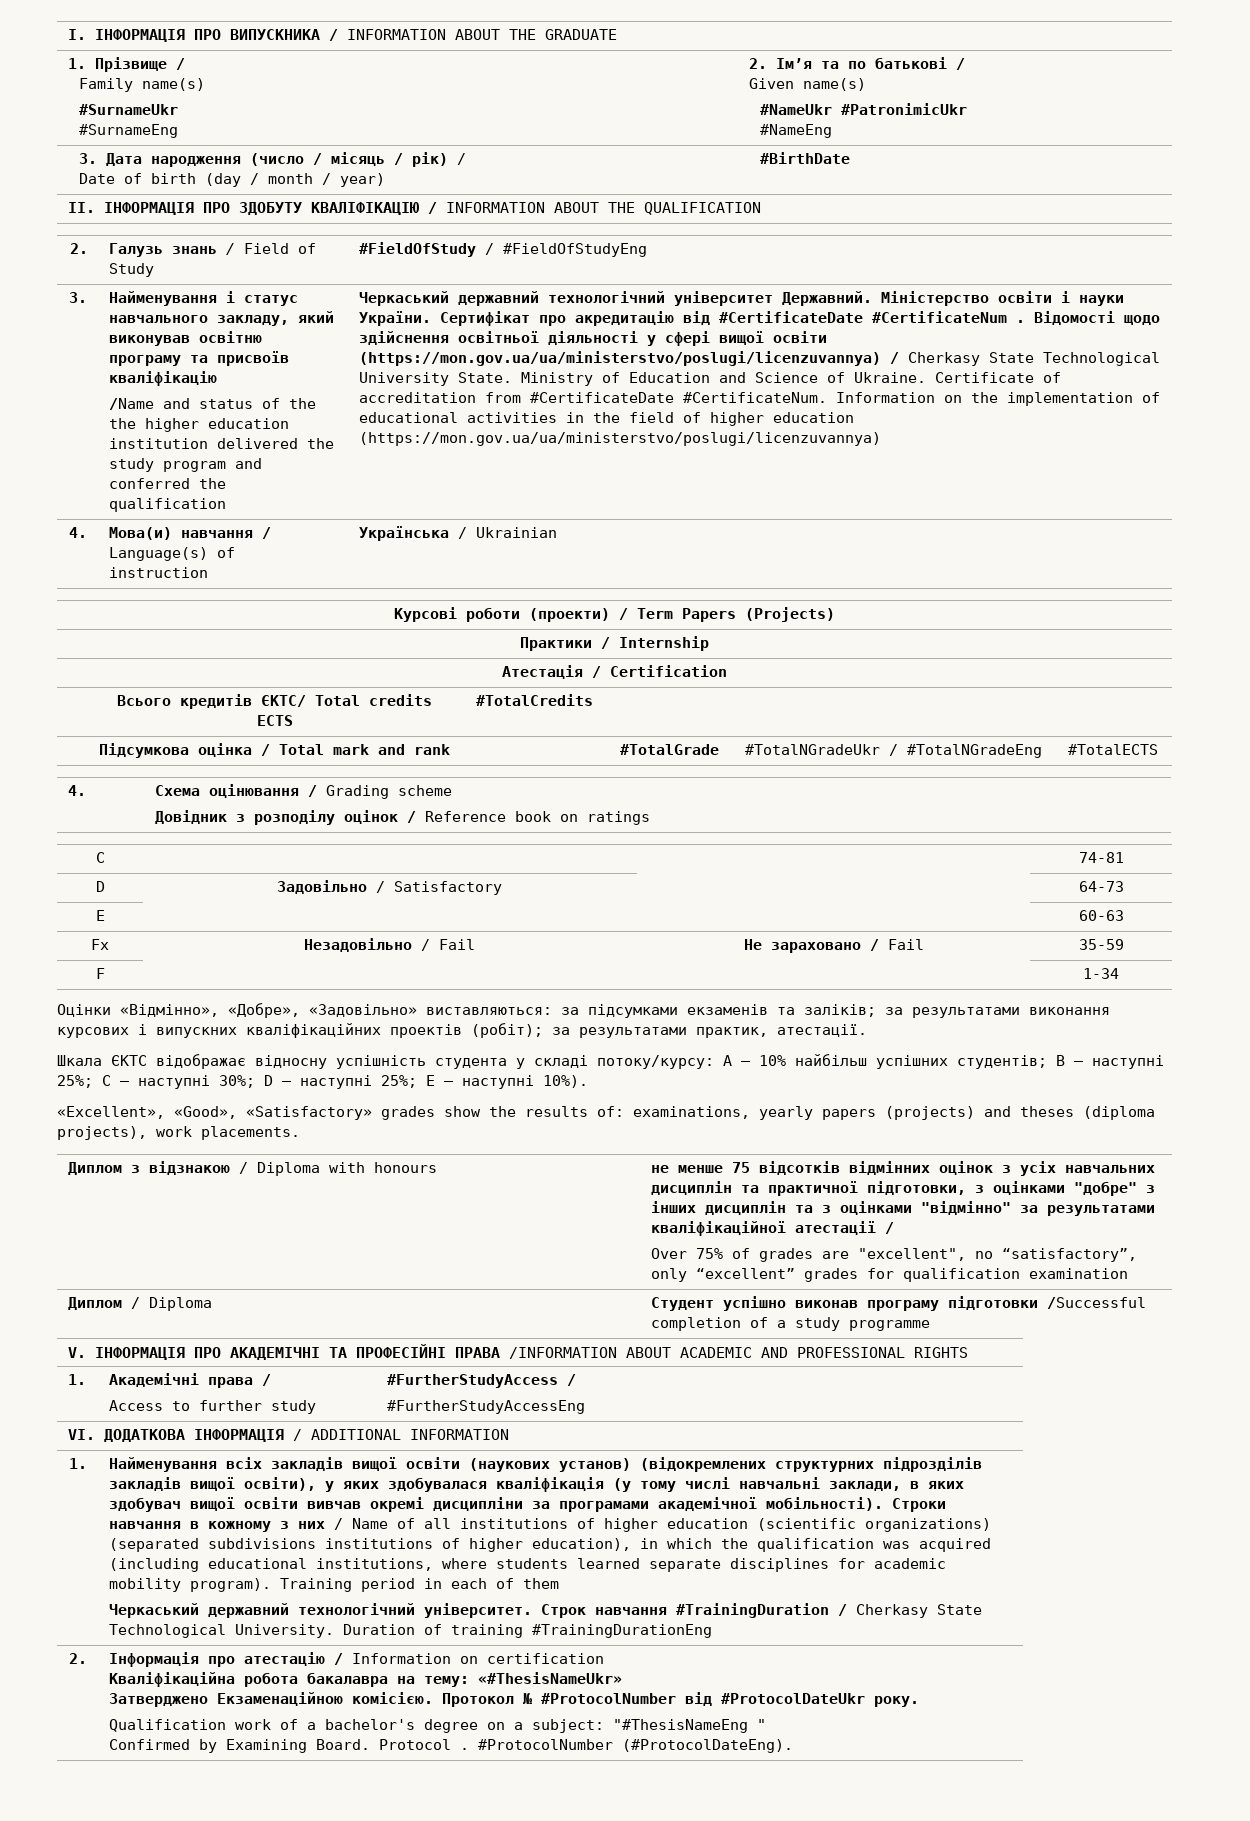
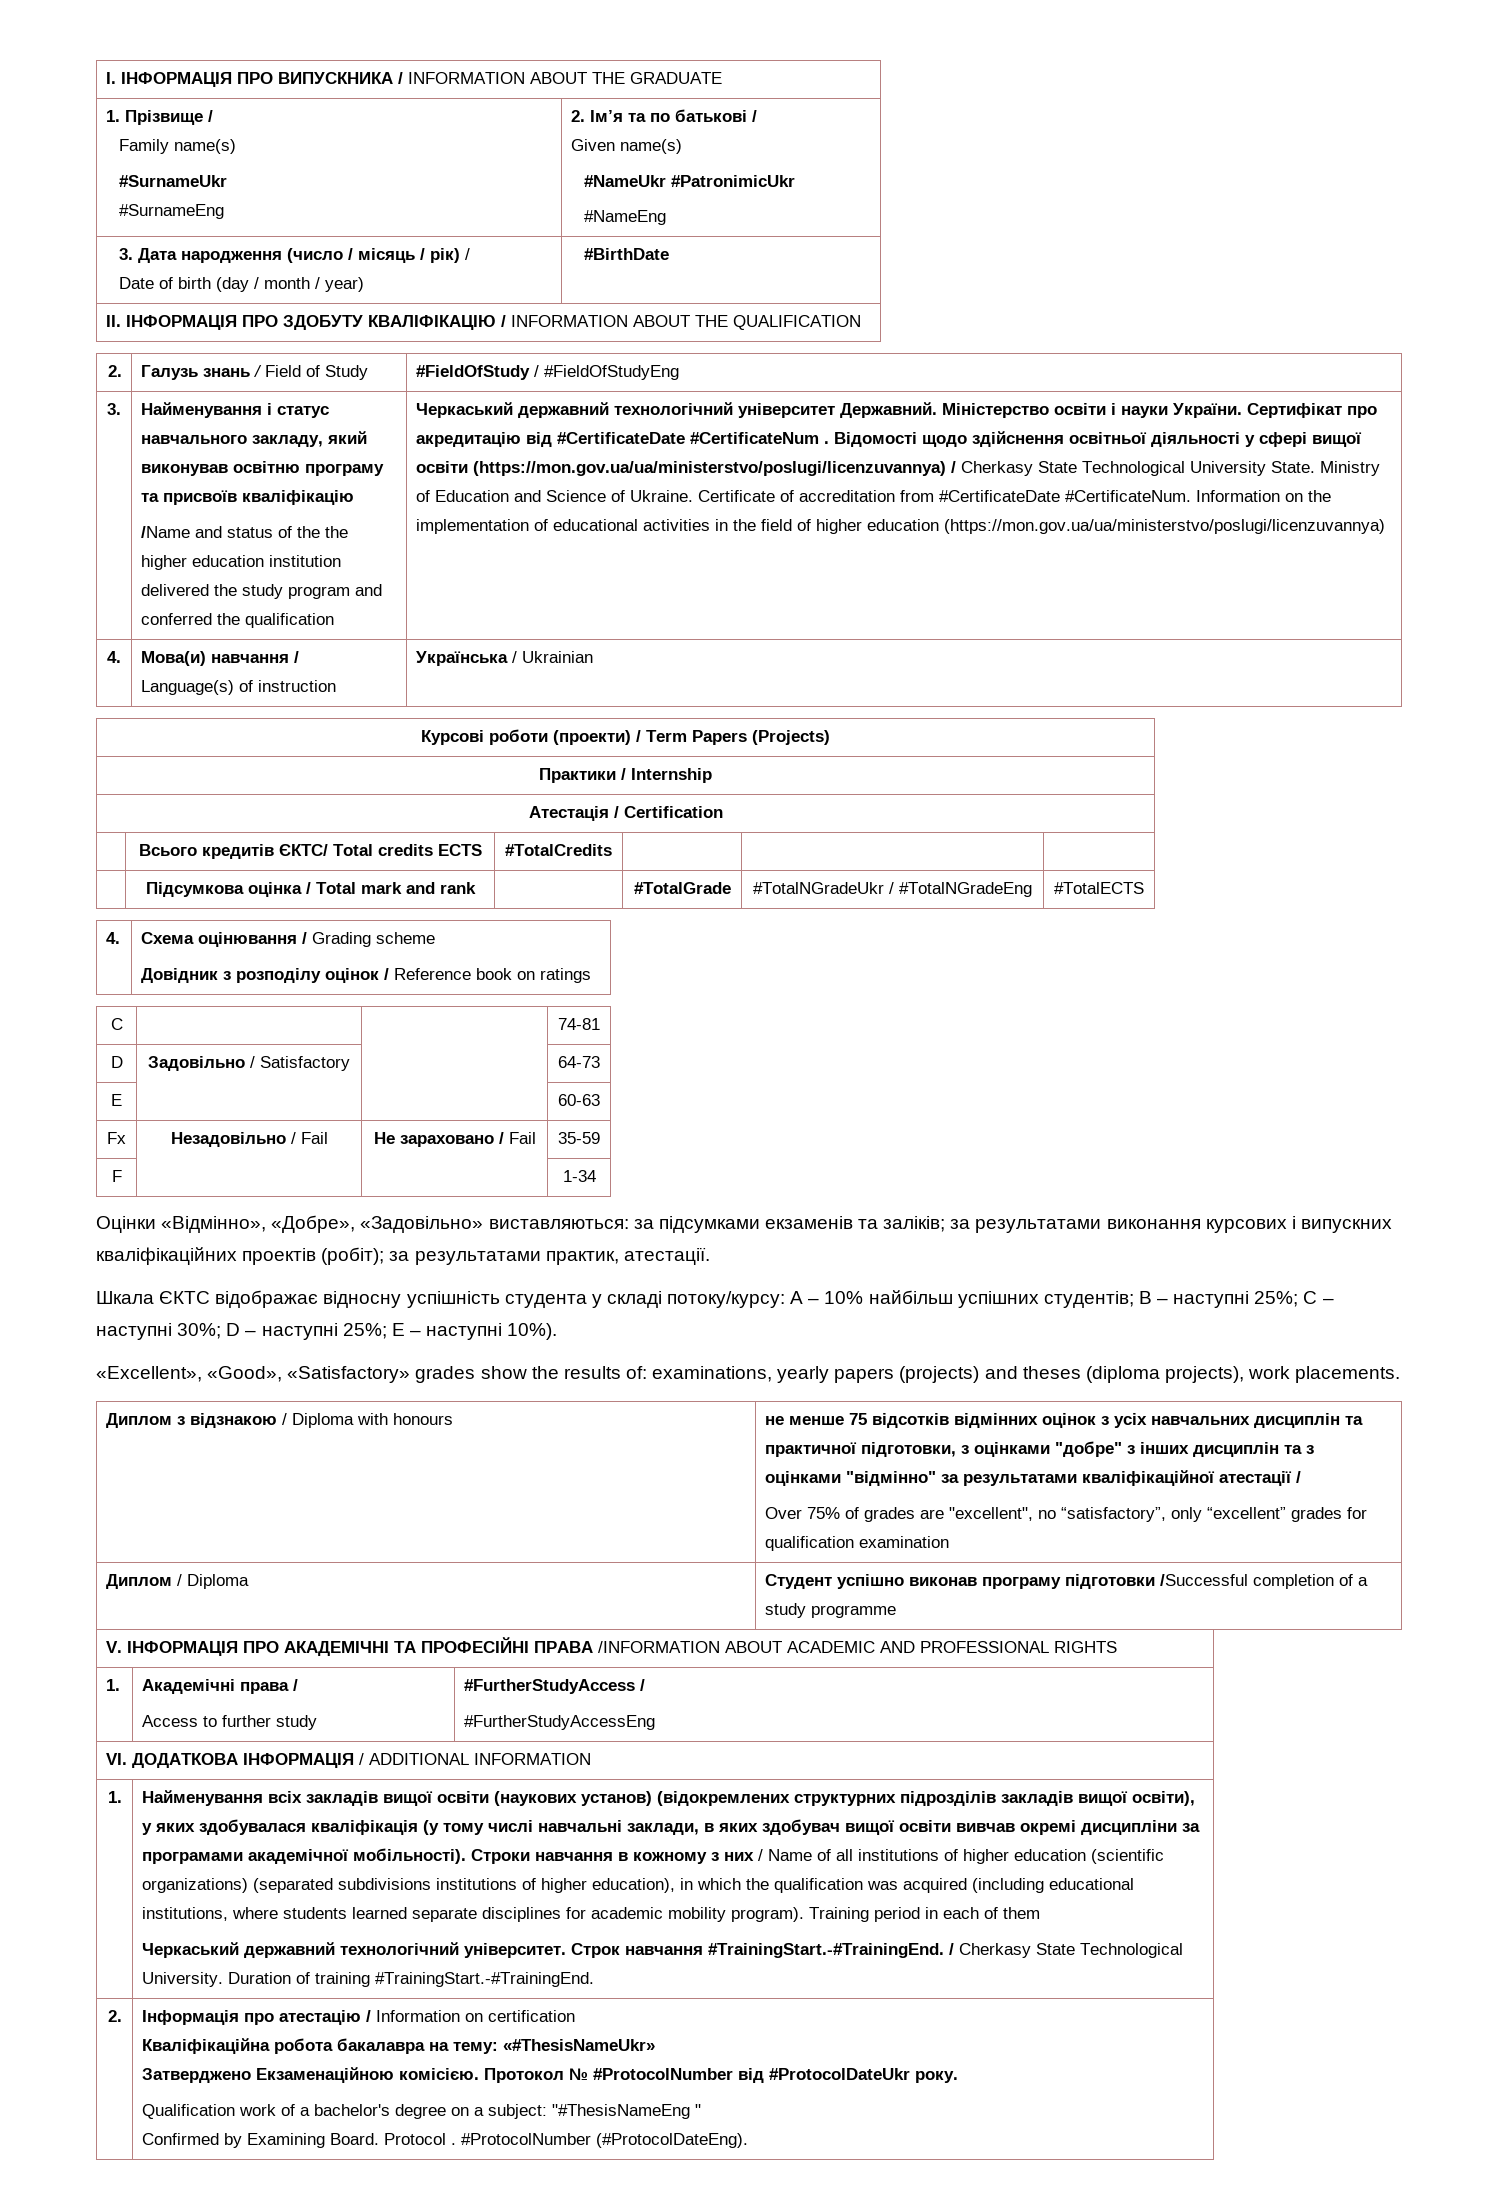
[676,1603,830,1618] #TrainingDuration -> [708,1943,945,1958] #TrainingStart.-#TrainingEnd.
[532,1624,713,1638] #TrainingDurationEng -> [375,1972,595,1987] #TrainingStart.-#TrainingEnd.

